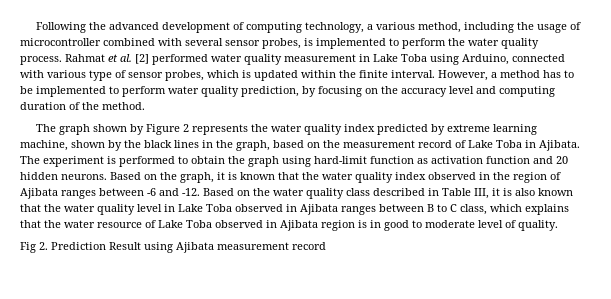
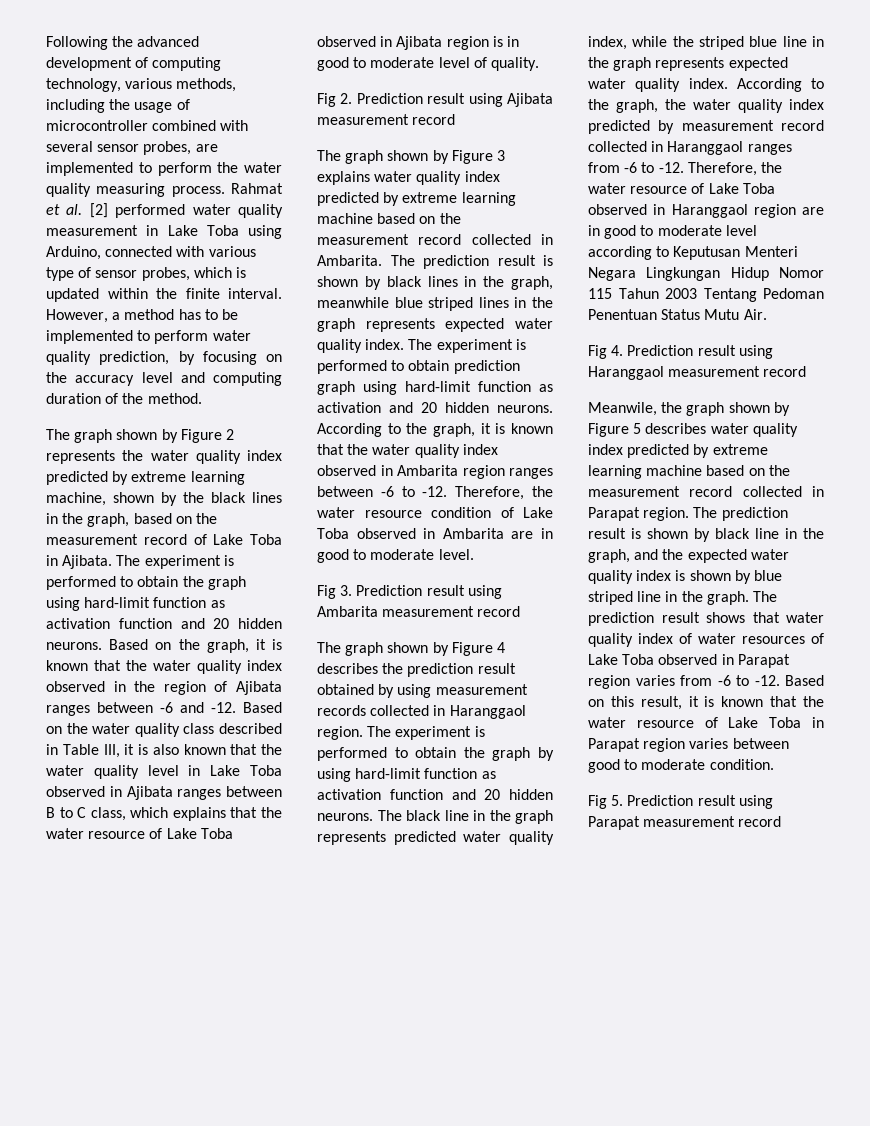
[366,22,461,33] a various method, -> [125,78,237,92] various methods,
[304,38,313,46] is -> [195,144,218,152] are
(539, 43) none -> [96,183,166,197] measuring
[109,242,141,250] Result -> [427,93,466,104] result
(326, 246) none -> [317,150,505,164] [317,171,500,185] [317,192,516,206] [317,213,461,224] [317,234,553,245] [317,255,553,269] [317,276,553,290] [317,297,553,311] [317,318,553,332] [317,339,526,353] [317,360,520,374] [317,381,553,395] [317,402,553,413] [317,423,553,437] [317,444,498,458] [317,465,553,479] [317,486,553,500] [317,507,553,518] [317,528,553,539] [317,549,474,563] [317,585,502,599] [317,606,521,617] [317,642,505,656] [317,663,516,677] [317,684,528,698] [317,705,526,719] [317,726,485,740] [317,747,554,761] [317,768,496,782] [317,789,553,800] [317,810,553,824] [317,831,554,845] [588,36,824,50] [588,57,788,71] [588,78,824,92] [588,99,824,113] [588,120,824,134] [588,141,792,155] [588,162,782,176] [588,183,775,194] [588,204,824,218] [588,225,757,239] [588,246,798,260] [588,267,824,281] [588,288,824,302] [588,309,767,320] [588,345,773,359] [588,366,807,380] [588,402,790,416] [588,423,798,437] [588,444,768,458] [588,465,790,479] [588,486,824,497] [588,507,788,521] [588,528,824,542] [588,549,789,563] [588,570,782,584] [588,591,777,605] [588,612,824,626] [588,633,824,647] [588,654,790,668] [588,675,824,689] [588,696,824,710] [588,717,824,728] [588,738,789,752] [588,759,774,773] [588,795,773,809] [588,816,782,830] // The graph shown by Figure 3 explains water quality index predicted by extreme learning machine based on the measurement record collected in Ambarita. The prediction result is shown by black lines in the graph, meanwhile blue striped lines in the graph represents expected water quality index. The experiment is performed to obtain prediction graph using hard-limit function as activation and 20 hidden neurons. According to the graph, it is known that the water quality index observed in Ambarita region ranges between -6 to -12. Therefore, the water resource condition of Lake Toba observed in Ambarita are in good to moderate level. // Fig 3. Prediction result using Ambarita measurement record // The graph shown by Figure 4 describes the prediction result obtained by using measurement records collected in Haranggaol region. The experiment is performed to obtain the graph by using hard-limit function as activation function and 20 hidden neurons. The black line in the graph represents predicted water quality index, while the striped blue line in the graph represents expected water quality index. According to the graph, the water quality index predicted by measurement record collected in Haranggaol ranges from -6 to -12. Therefore, the water resource of Lake Toba observed in Haranggaol region are in good to moderate level according to Keputusan Menteri Negara Lingkungan Hidup Nomor 115 Tahun 2003 Tentang Pedoman Penentuan Status Mutu Air. // Fig 4. Prediction result using Haranggaol measurement record // Meanwile, the graph shown by Figure 5 describes water quality index predicted by extreme learning machine based on the measurement record collected in Parapat region. The prediction result is shown by black line in the graph, and the expected water quality index is shown by blue striped line in the graph. The prediction result shows that water quality index of water resources of Lake Toba observed in Parapat region varies from -6 to -12. Based on this result, it is known that the water resource of Lake Toba in Parapat region varies between good to moderate condition. // Fig 5. Prediction result using Parapat measurement record

